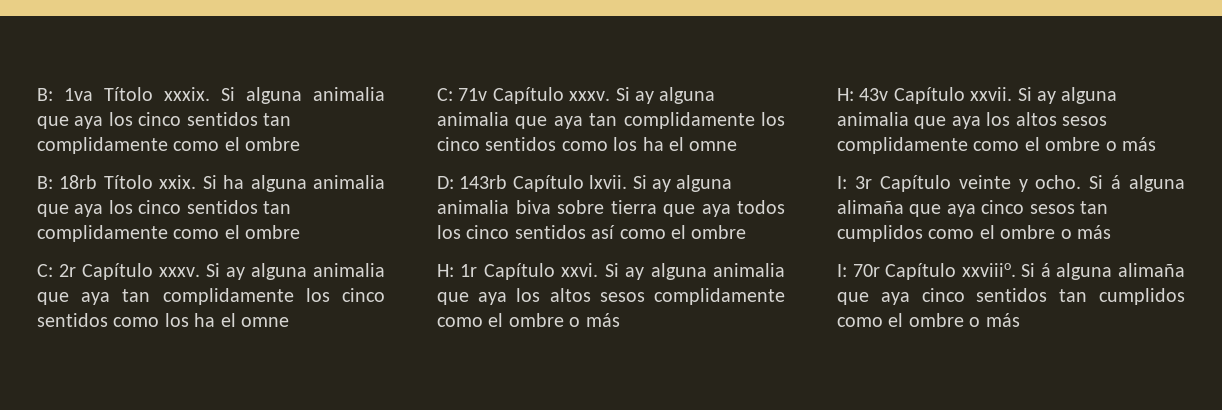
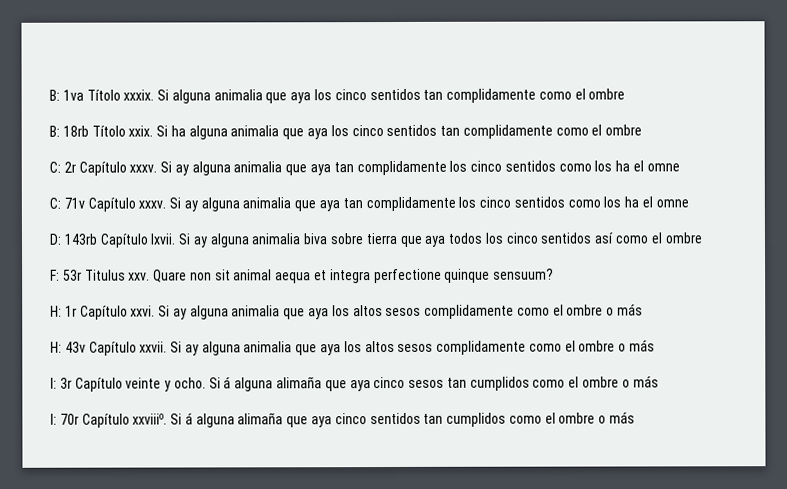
(747, 232) none -> [50,268,555,284] // F: 53r Titulus xxv. Quare non sit animal aequa et integra perfectione quinque sensuum?

